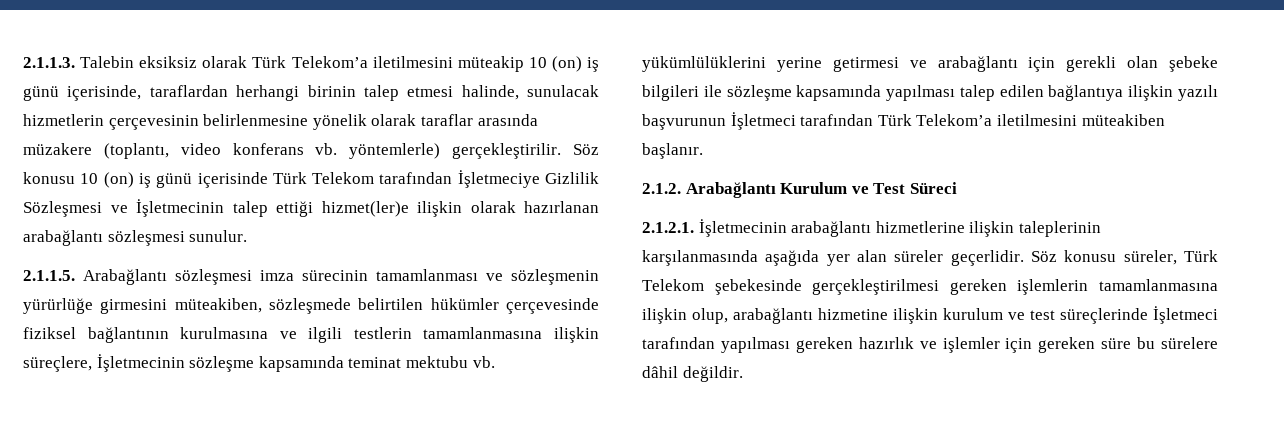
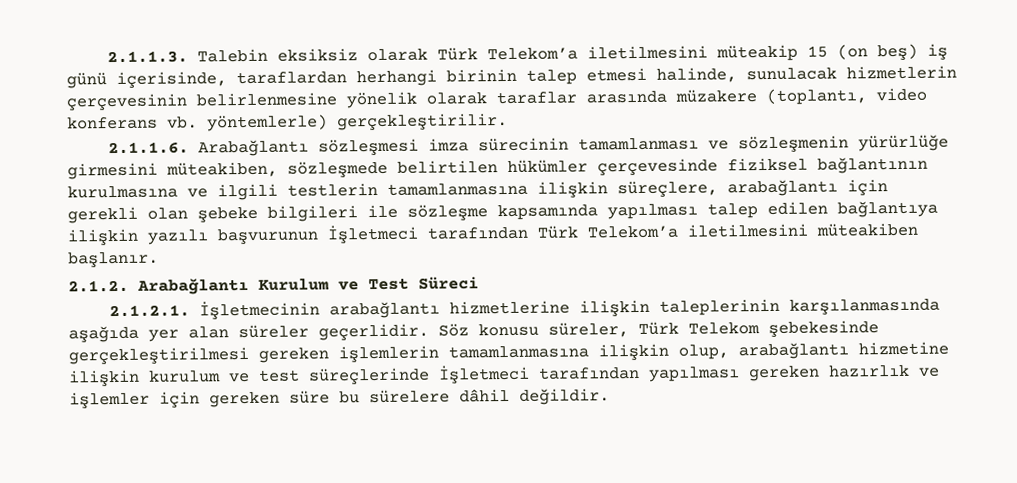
[528,56,582,72] 10 (on) -> [806,43,918,61] 15 (on beş)
[573,144,599,155] [23,170,599,188] [23,199,599,217] [23,230,248,246] [23,270,75,281] Söz konusu 10 (on) iş günü içerisinde Türk Telekom tarafından İşletmeciye Gizlilik Sözleşmesi ve İşletmecinin talep ettiği hizmet(ler)e ilişkin olarak hazırlanan arabağlantı sözleşmesi sunulur. // 2.1.1.5. -> [107,141,189,155] // 2.1.1.6.
[96,354,495,372] [642,56,927,72] İşletmecinin sözleşme kapsamında teminat mektubu vb. yükümlülüklerini yerine getirmesi ve -> (718, 189) none

